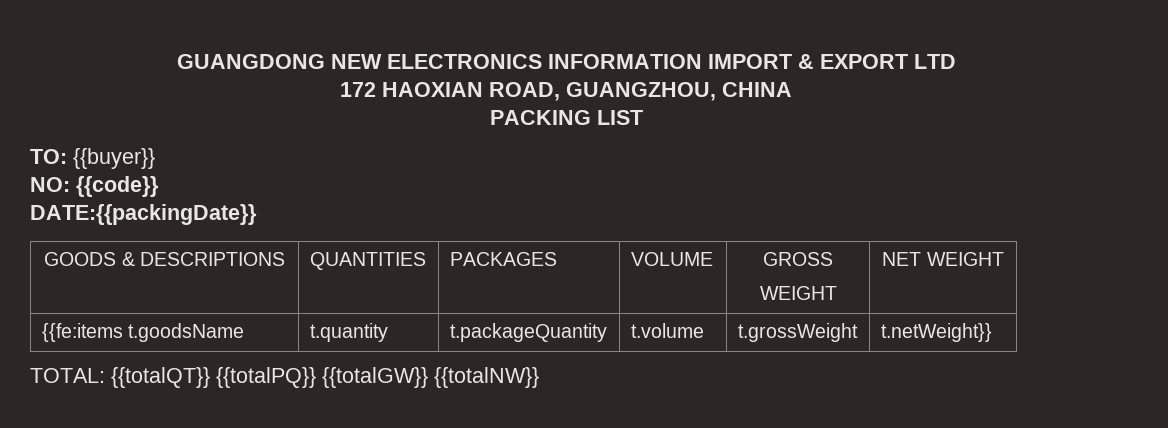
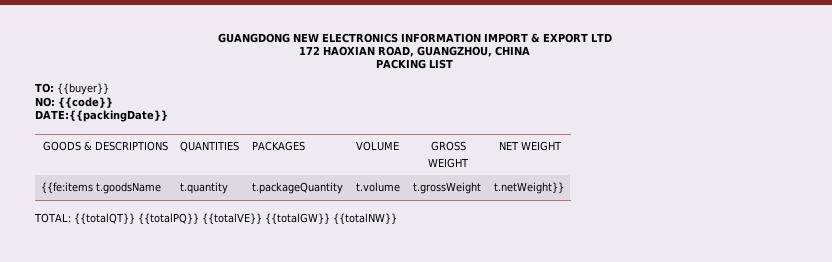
(316, 377) none -> [202,213,262,224] {{totalVE}}

